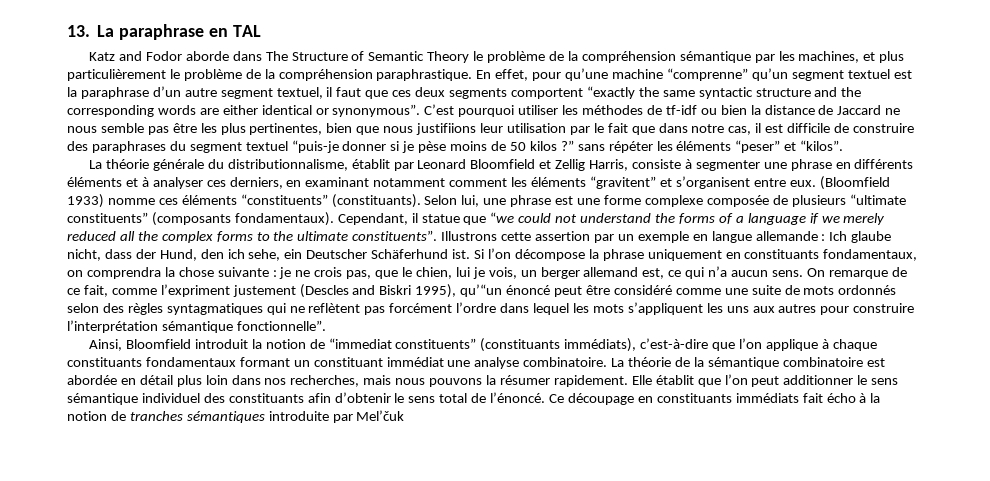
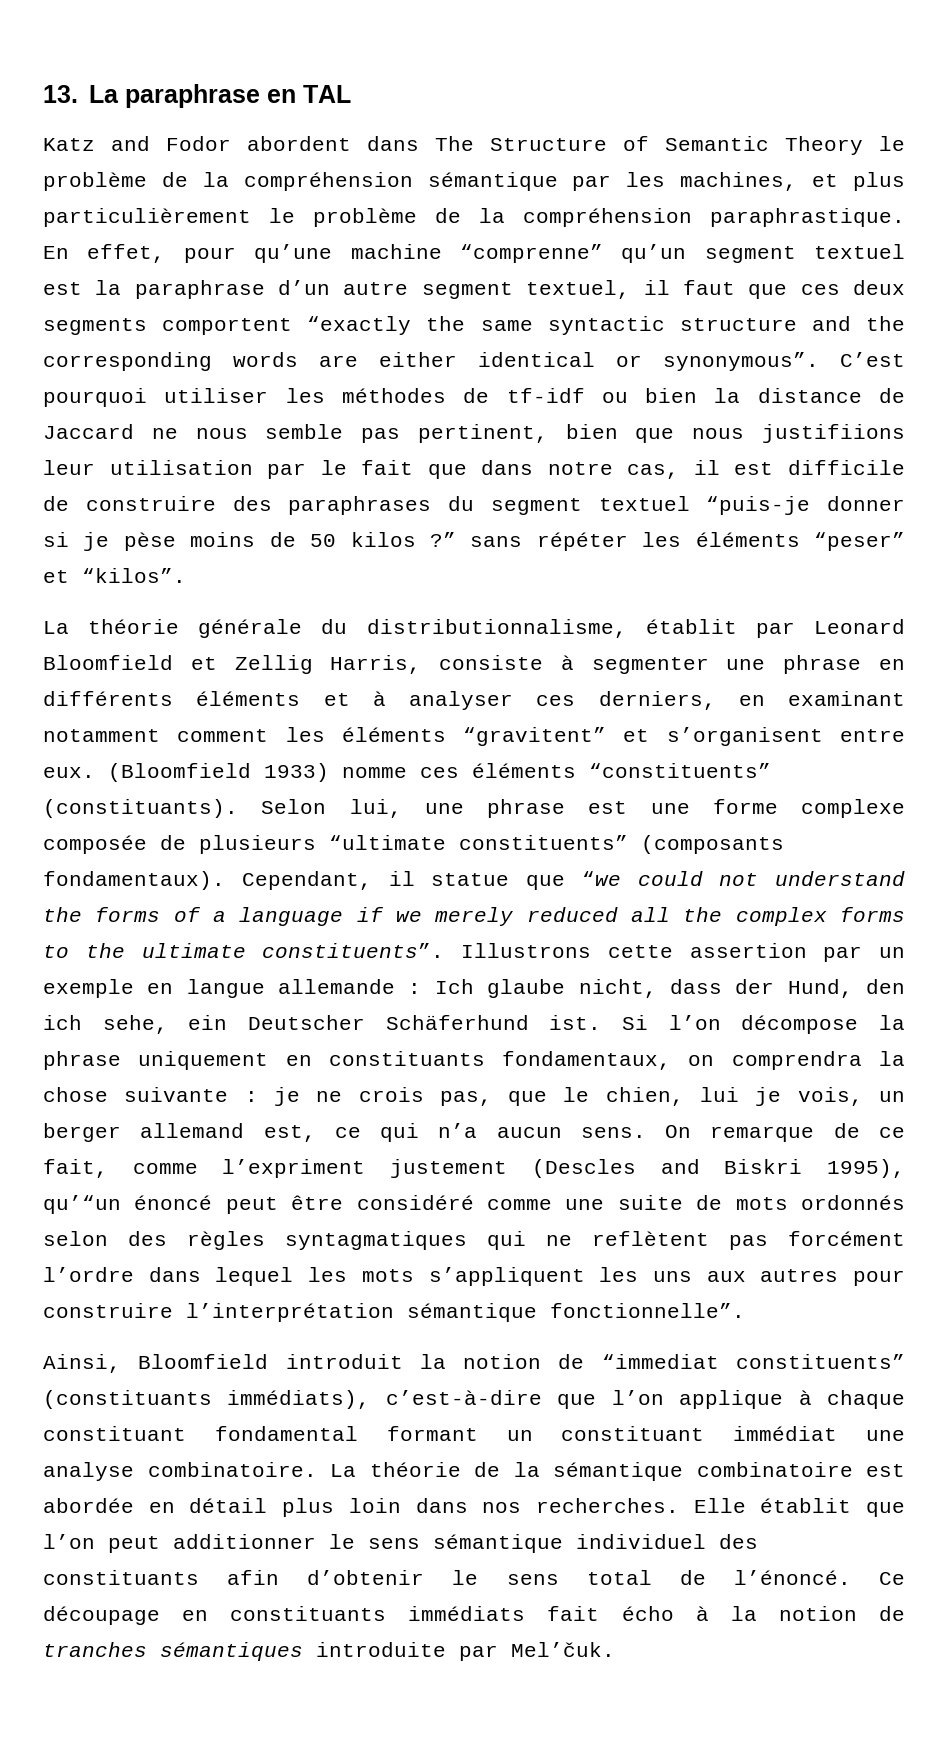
[185,51,229,61] aborde -> [247,136,351,151] abordent
[172,123,323,135] être les plus pertinentes, -> [417,424,548,443] pertinent,
[67,357,236,367] constituants fondamentaux -> [43,1426,358,1441] constituant fondamental
[290,375,628,387] recherches, mais nous pouvons la résumer rapidement. -> [535,1498,679,1513] recherches.
[356,410,405,421] Mel’čuk -> [511,1642,615,1657] Mel’čuk.

